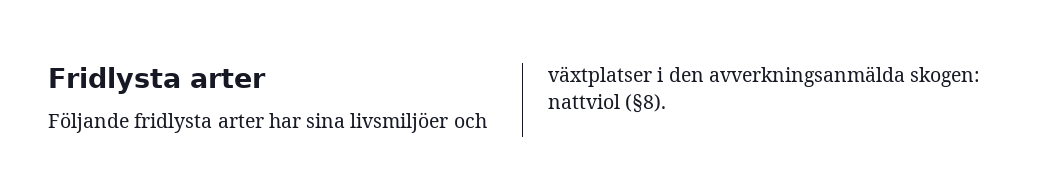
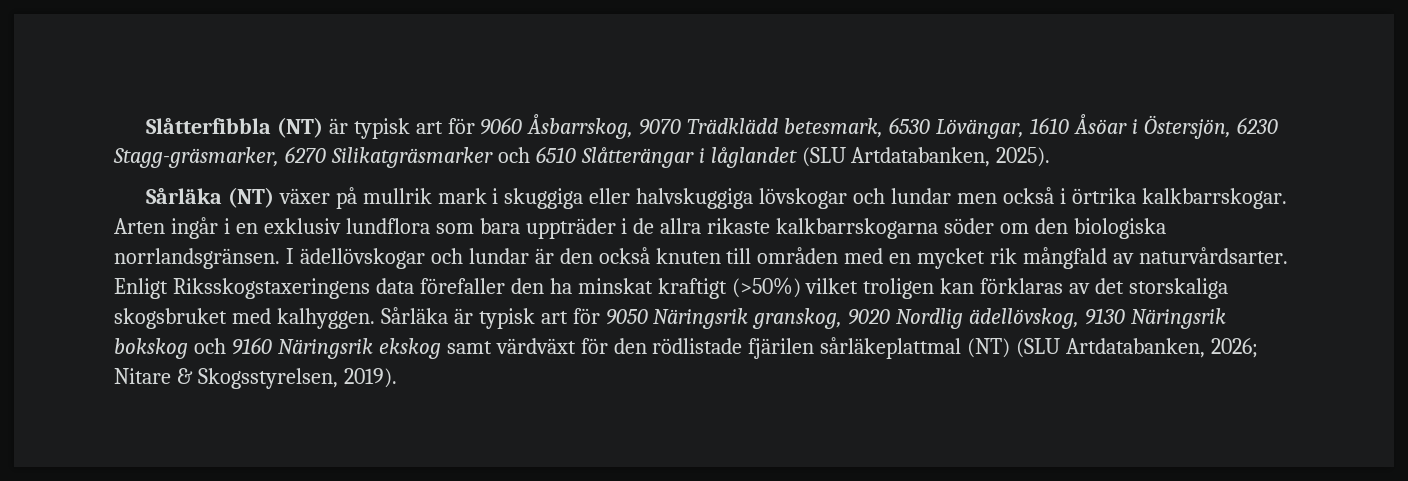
[48,67,266,94] [48,112,487,133] [548,66,981,87] [548,94,667,113] Fridlysta arter // Följande fridlysta arter har sina livsmiljöer och växtplatser i den avverkningsanmälda skogen: nattviol (§8). -> [145,114,1278,139] [113,146,1051,168] [145,187,1287,209] [114,217,1166,239] [114,247,1288,269] [114,277,1229,299] [114,307,1227,329] [114,337,1259,359] [114,368,397,389] Slåtterfibbla (NT) är typisk art för 9060 Åsbarrskog, 9070 Trädklädd betesmark, 6530 Lövängar, 1610 Åsöar i Östersjön, 6230 Stagg-gräsmarker, 6270 Silikatgräsmarker och 6510 Slåtterängar i låglandet (SLU Artdatabanken, 2025). // Sårläka (NT) växer på mullrik mark i skuggiga eller halvskuggiga lövskogar och lundar men också i örtrika kalkbarrskogar. Arten ingår i en exklusiv lundflora som bara uppträder i de allra rikaste kalkbarrskogarna söder om den biologiska norrlandsgränsen. I ädellövskogar och lundar är den också knuten till områden med en mycket rik mångfald av naturvårdsarter. Enligt Riksskogstaxeringens data förefaller den ha minskat kraftigt (>50%) vilket troligen kan förklaras av det storskaliga skogsbruket med kalhyggen. Sårläka är typisk art för 9050 Näringsrik granskog, 9020 Nordlig ädellövskog, 9130 Näringsrik bokskog och 9160 Näringsrik ekskog samt värdväxt för den rödlistade fjärilen sårläkeplattmal (NT) (SLU Artdatabanken, 2026; Nitare & Skogsstyrelsen, 2019).

